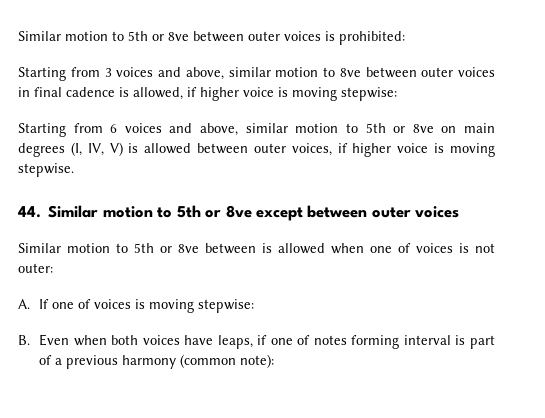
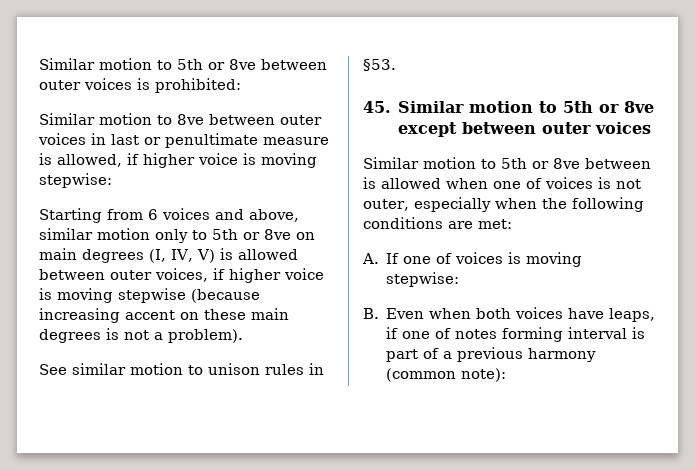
[18,67,271,81] Starting from 3 voices and above, similar -> [39,113,95,125] Similar
[34,87,115,97] final cadence -> [111,133,329,148] last or penultimate measure
(339, 128) none -> [155,229,188,243] only
[18,163,74,177] [18,206,41,218] stepwise. // 44. -> [118,288,260,303] [39,308,289,323] [39,328,243,343] [39,363,324,375] [363,59,396,71] [363,101,391,113] stepwise (because increasing accent on these main degrees is not a problem). // See similar motion to unison rules in §53. // 45.
[18,263,53,273] outer: -> [363,197,644,212] [363,217,512,229] outer, especially when the following conditions are met:

